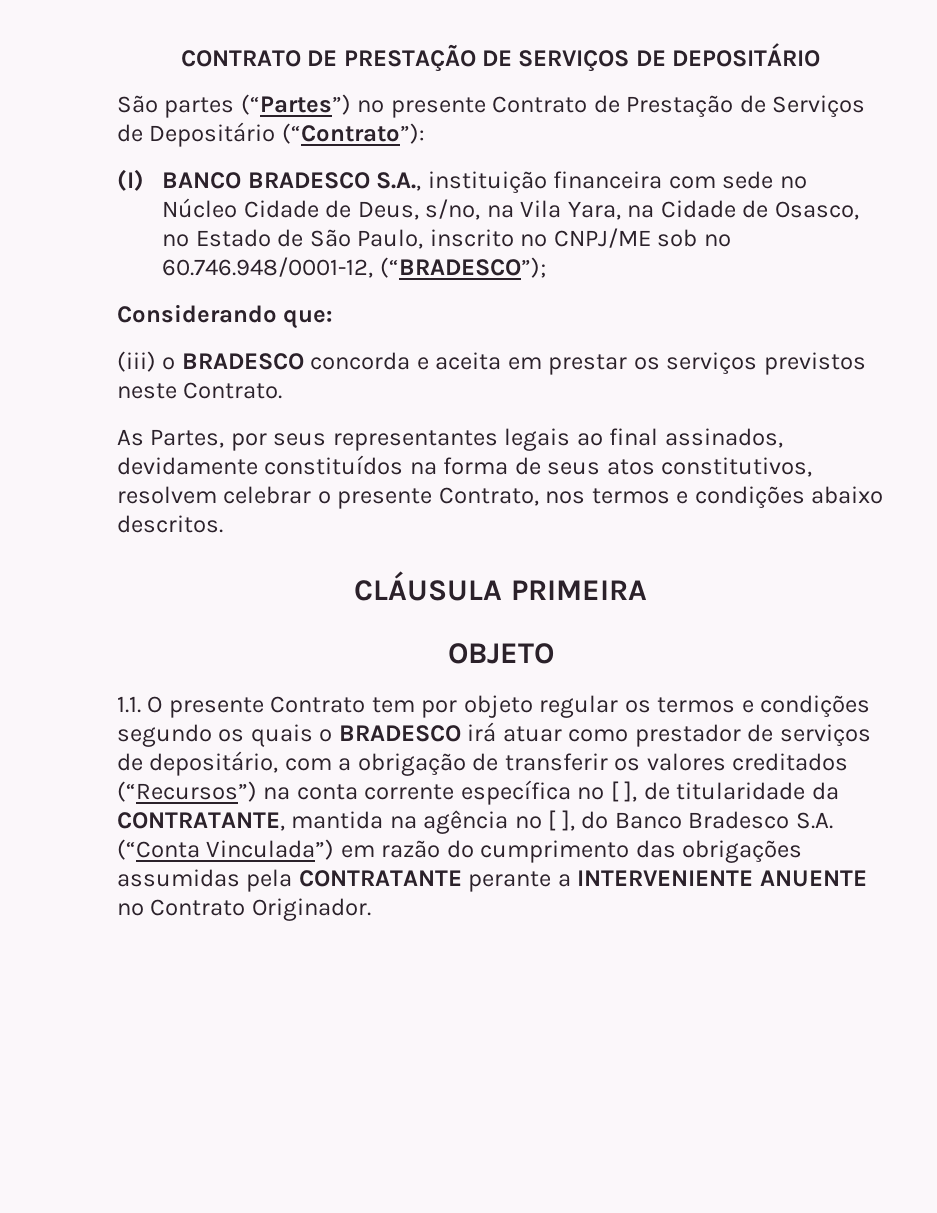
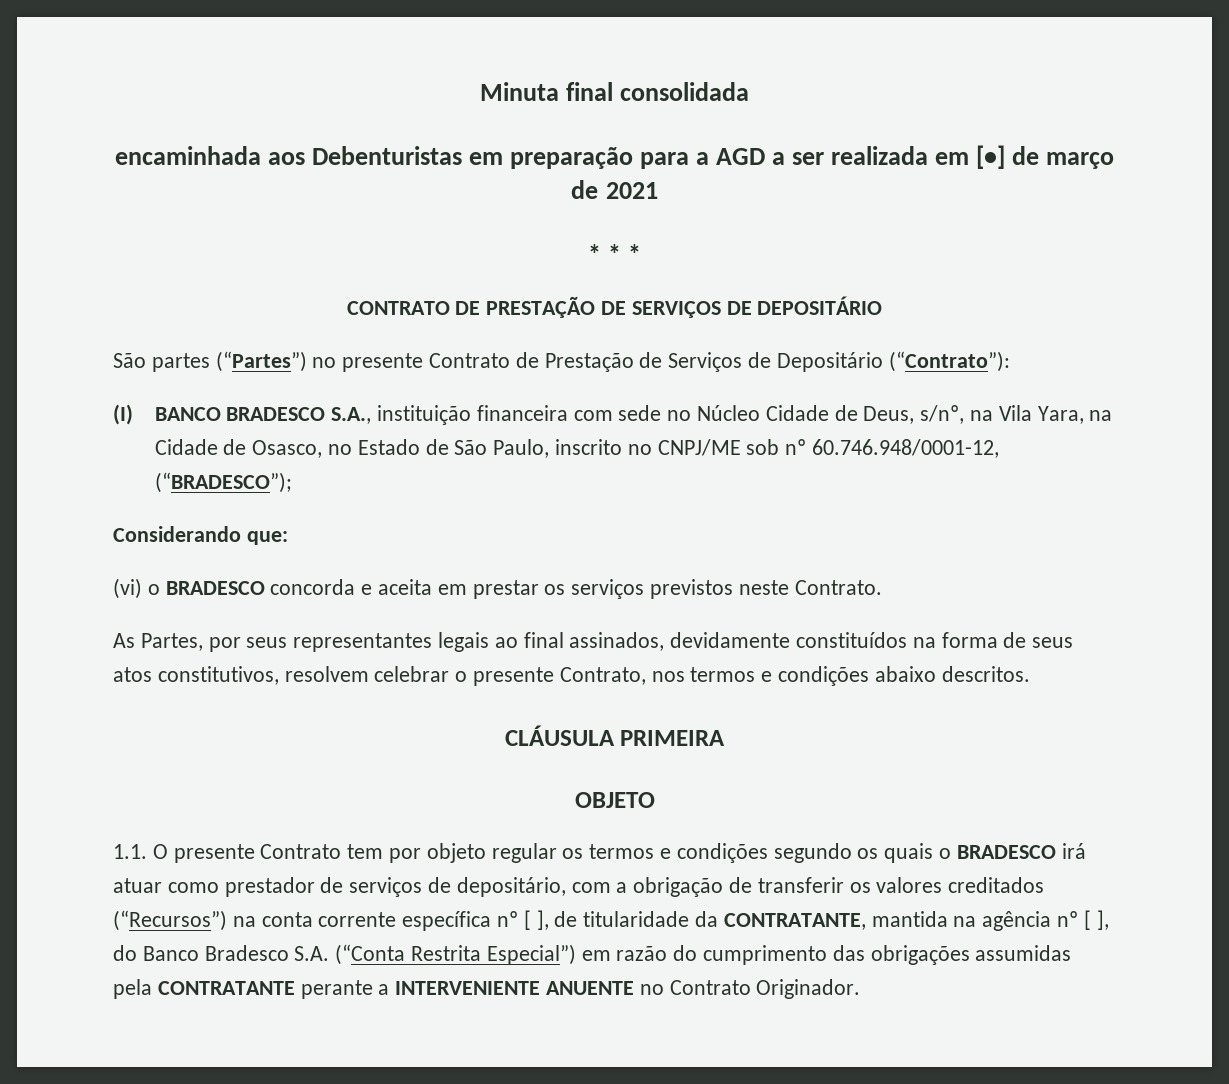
(180, 58) none -> [479,82,750,101] [114,145,1115,169] [571,180,658,199] [587,244,642,263] Minuta final consolidada // encaminhada aos Debenturistas em preparação para a AGD a ser realizada em [•] de março de 2021 // * * * //
[117,351,156,372] (iii) -> [113,578,142,599] (vi)
[206,839,335,860] Vinculada”) -> [411,944,576,965] Restrita Especial”)

